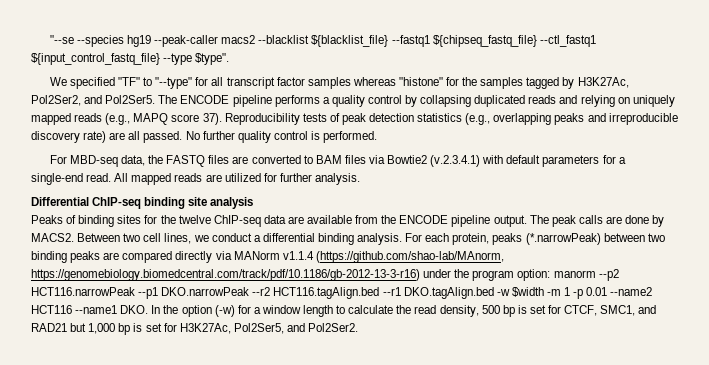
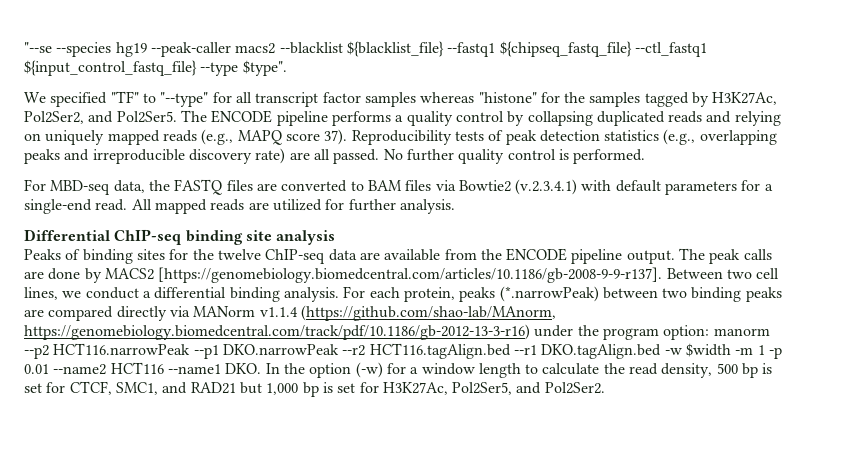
[31,233,74,242] MACS2. -> [104,267,663,283] MACS2 [https://genomebiology.biomedcentral.com/articles/10.1186/gb-2008-9-9-r137].

